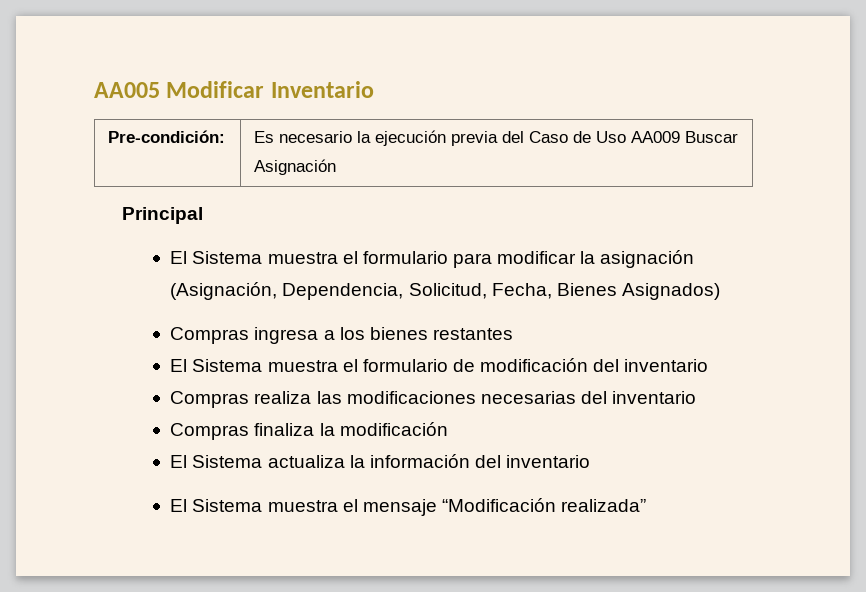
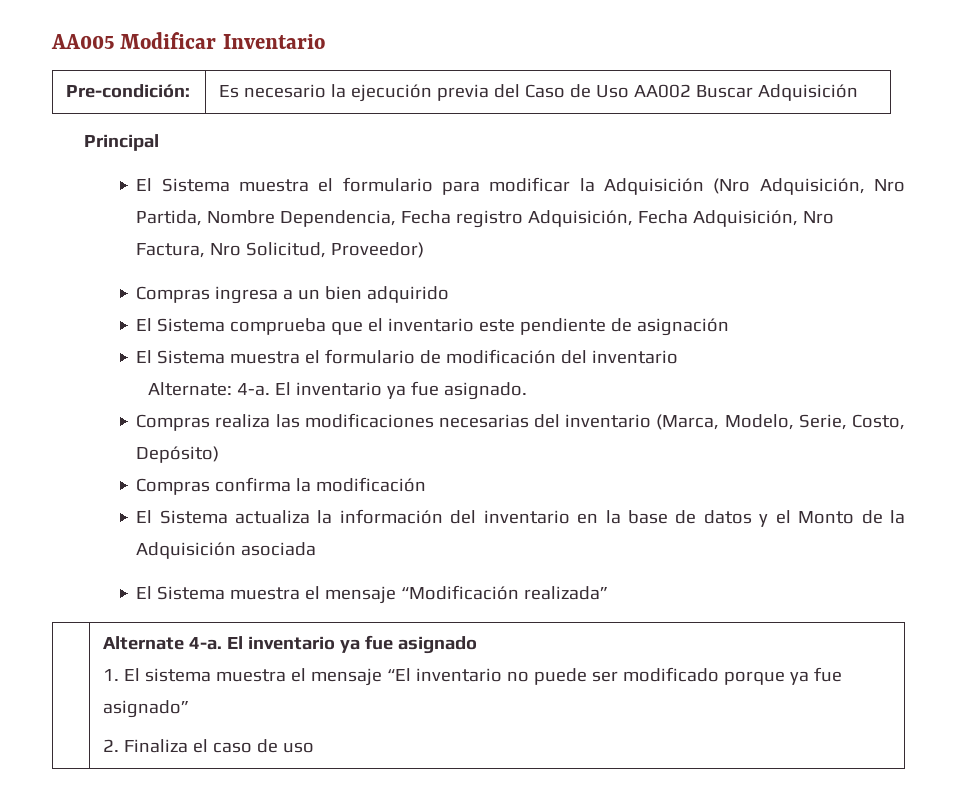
[631,131,739,143] [254,159,337,175] AA009 Buscar Asignación -> [634,84,859,101] AA002 Buscar Adquisición
[600,250,695,268] [170,282,721,300] [170,327,514,344] asignación (Asignación, Dependencia, Solicitud, Fecha, Bienes Asignados) // Compras ingresa a los bienes restantes -> [603,178,905,195] [136,210,835,228] [136,242,425,258] [136,286,450,304] [136,318,730,336] Adquisición (Nro Adquisición, Nro Partida, Nombre Dependencia, Fecha registro Adquisición, Fecha Adquisición, Nro Factura, Nro Solicitud, Proveedor) // Compras ingresa a un bien adquirido // El Sistema comprueba que el inventario este pendiente de asignación
(709, 365) none -> [147,381,527,400] // Alternate: 4-a. El inventario ya fue asignado.
[170,423,315,440] // Compras finaliza -> [656,414,905,430] [136,446,220,463] [136,477,292,495] (Marca, Modelo, Serie, Costo, Depósito) // Compras confirma
(591, 461) none -> [577,510,906,527] [136,542,317,559] en la base de datos y el Monto de la Adquisición asociada
(647, 505) none -> [103,635,478,654] [103,667,843,686] [103,700,190,718] [103,739,315,753] // | Alternate 4-a. El inventario ya fue asignado // 1. El sistema muestra el mensaje “El inventario no puede ser modificado porque ya fue asignado” // 2. Finaliza el caso de uso

